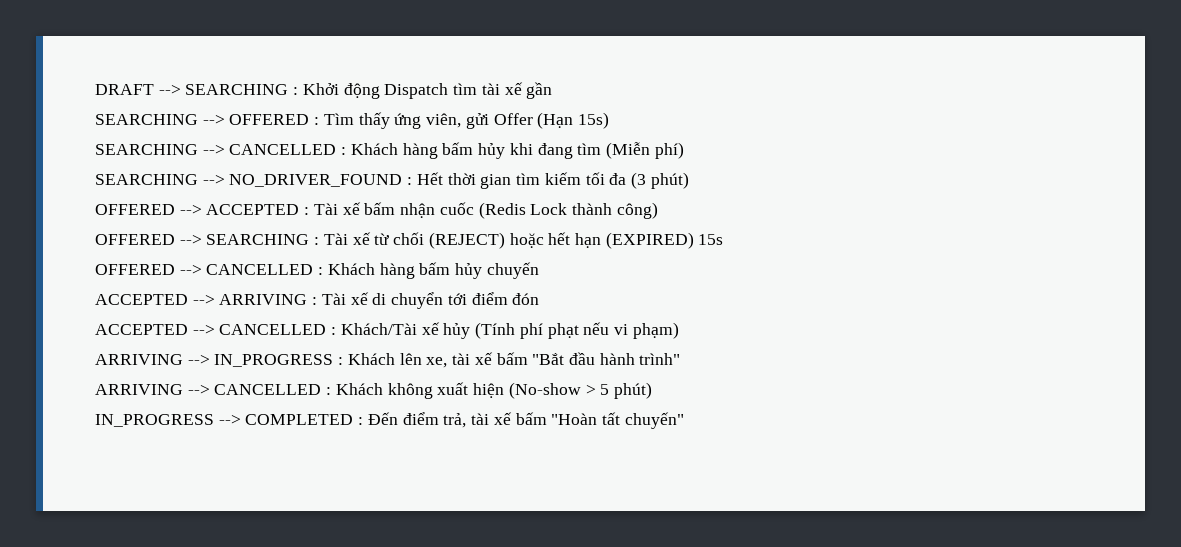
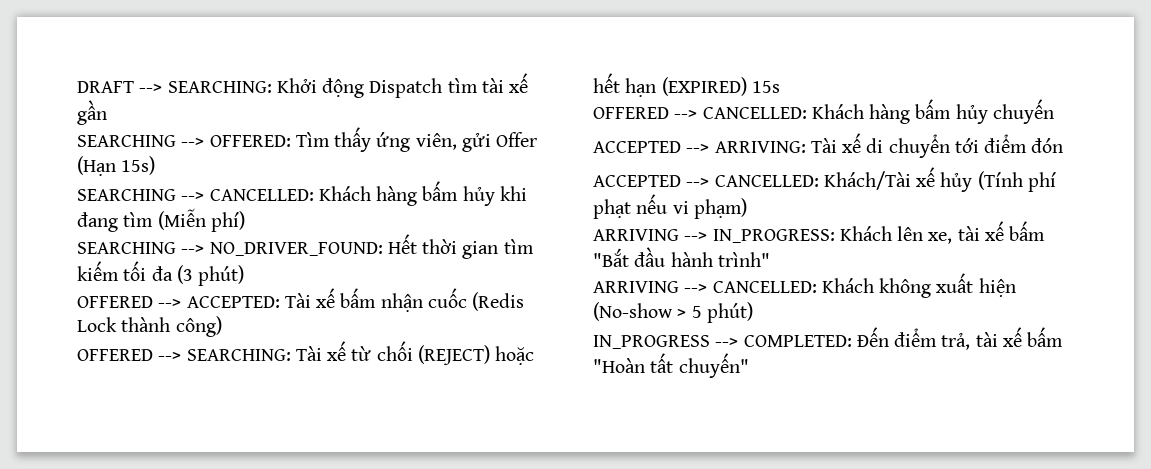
[185,84,299,95] SEARCHING : -> [167,81,272,93] SEARCHING:
[229,114,320,125] OFFERED : -> [209,135,291,147] OFFERED:
[229,144,347,155] CANCELLED : -> [209,189,314,201] CANCELLED:
[229,174,413,187] NO_DRIVER_FOUND : -> [209,242,383,256] NO_DRIVER_FOUND:
[206,204,310,215] ACCEPTED : -> [186,296,280,308] ACCEPTED:
[206,234,320,245] SEARCHING : -> [186,349,291,361] SEARCHING:
[206,264,324,275] CANCELLED : -> [702,107,807,119] CANCELLED:
[219,294,318,305] ARRIVING : -> [714,141,806,153] ARRIVING:
[219,324,337,335] CANCELLED : -> [714,175,819,187] CANCELLED:
[214,354,344,367] IN_PROGRESS : -> [712,229,835,243] IN_PROGRESS:
[214,384,332,395] CANCELLED : -> [712,281,817,293] CANCELLED:
[245,414,364,425] COMPLETED : -> [743,335,852,347] COMPLETED:

